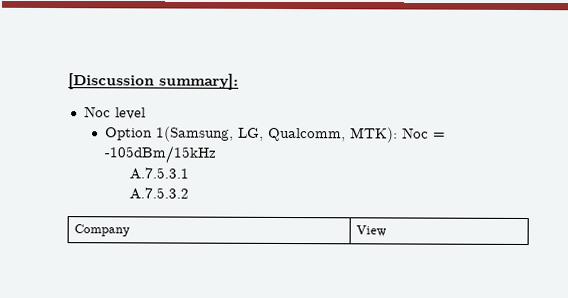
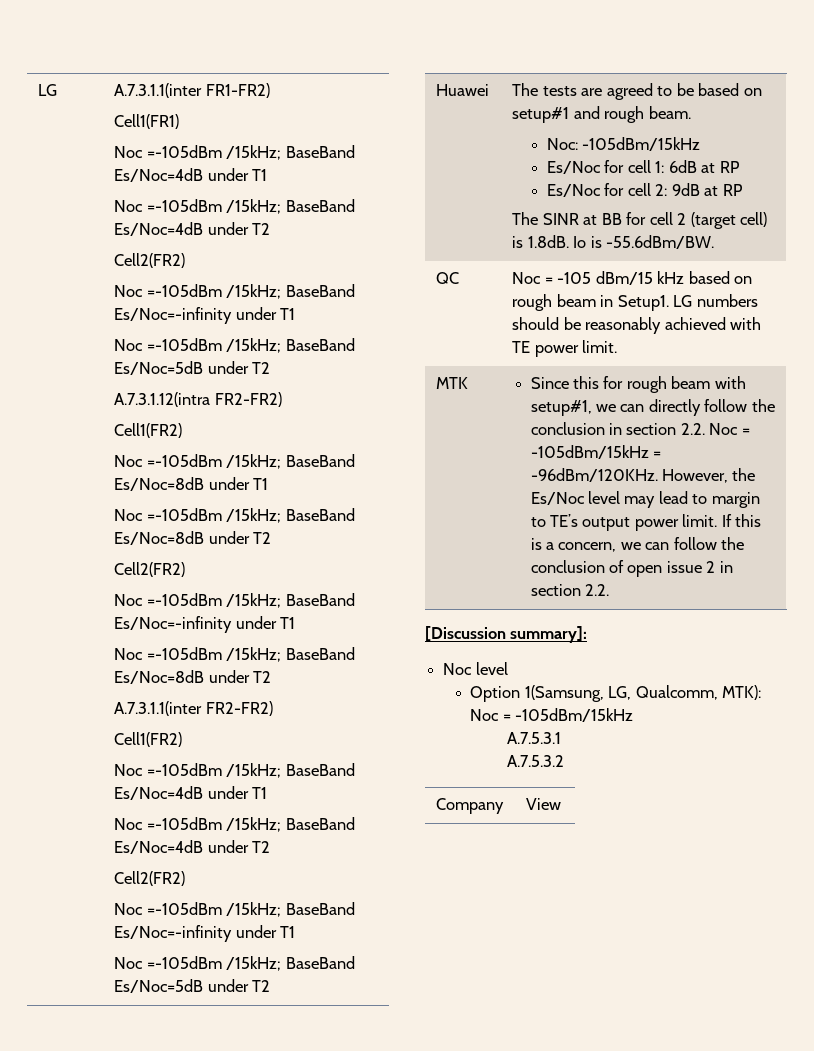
(68, 81) none -> [38,84,58,96] [114,83,270,98] [114,114,180,129] [114,145,355,160] [114,168,268,182] [114,199,355,214] [114,222,271,236] [114,253,186,268] [114,284,355,299] [114,307,296,324] [114,338,355,353] [114,361,271,375] [114,392,282,407] [114,423,183,438] [114,454,355,469] [114,477,269,491] [114,508,355,523] [114,531,272,545] [114,562,186,577] [114,593,355,608] [114,616,296,633] [114,647,355,662] [114,670,272,684] [114,701,273,716] [114,732,183,747] [114,763,355,778] [114,786,268,800] [114,817,355,832] [114,840,271,854] [114,871,186,886] [114,902,355,917] [114,925,296,942] [114,956,355,971] [114,979,271,993] [436,84,490,96] [512,83,762,100] [512,106,691,123] [546,137,701,151] [546,160,740,174] [546,183,743,197] [512,212,768,229] [512,235,715,249] [436,272,460,284] [512,271,753,285] [512,294,758,311] [512,317,762,334] [512,340,618,357] [436,377,469,389] [530,376,746,393] [530,399,775,416] [530,422,750,435] [530,445,662,459] [530,468,756,483] [530,491,760,508] [530,514,762,531] [530,537,745,552] [530,560,733,577] [530,584,610,596] LG | A.7.3.1.1(inter FR1-FR2) // Cell1(FR1) // Noc =-105dBm /15kHz; BaseBand Es/Noc=4dB under T1 // Noc =-105dBm /15kHz; BaseBand Es/Noc=4dB under T2 // Cell2(FR2) // Noc =-105dBm /15kHz; BaseBand Es/Noc=-infinity under T1 // Noc =-105dBm /15kHz; BaseBand Es/Noc=5dB under T2 // A.7.3.1.12(intra FR2-FR2) // Cell1(FR2) // Noc =-105dBm /15kHz; BaseBand Es/Noc=8dB under T1 // Noc =-105dBm /15kHz; BaseBand Es/Noc=8dB under T2 // Cell2(FR2) // Noc =-105dBm /15kHz; BaseBand Es/Noc=-infinity under T1 // Noc =-105dBm /15kHz; BaseBand Es/Noc=8dB under T2 // A.7.3.1.1(inter FR2-FR2) // Cell1(FR2) // Noc =-105dBm /15kHz; BaseBand Es/Noc=4dB under T1 // Noc =-105dBm /15kHz; BaseBand Es/Noc=4dB under T2 // Cell2(FR2) // Noc =-105dBm /15kHz; BaseBand Es/Noc=-infinity under T1 // Noc =-105dBm /15kHz; BaseBand Es/Noc=5dB under T2 // Huawei | The tests are agreed to be based on setup#1 and rough beam. // Noc: -105dBm/15kHz // Es/Noc for cell 1: 6dB at RP // Es/Noc for cell 2: 9dB at RP // The SINR at BB for cell 2 (target cell) is 1.8dB. Io is -55.6dBm/BW. // QC | Noc = -105 dBm/15 kHz based on rough beam in Setup1. LG numbers should be reasonably achieved with TE power limit. // MTK | Since this for rough beam with setup#1, we can directly follow the conclusion in section 2.2. Noc = -105dBm/15kHz = -96dBm/120KHz. However, the Es/Noc level may lead to margin to TE’s output power limit. If this is a concern, we can follow the conclusion of open issue 2 in section 2.2. //

